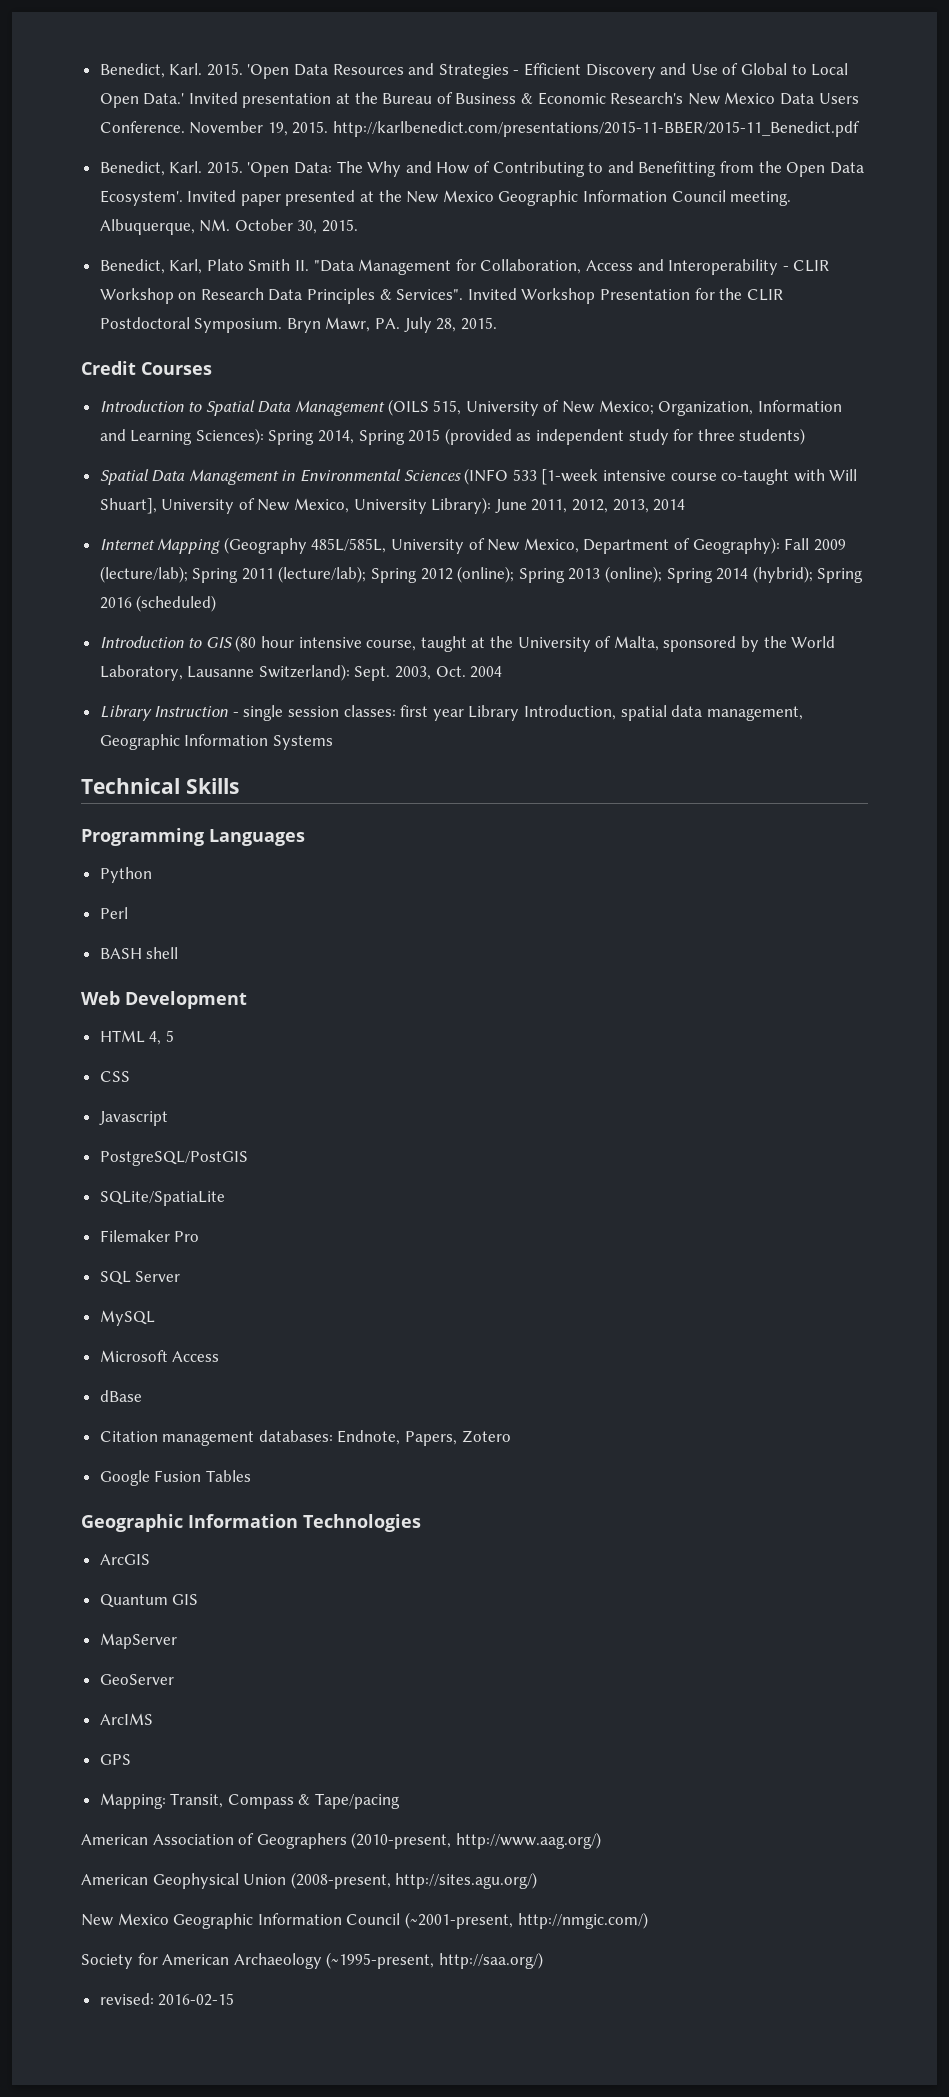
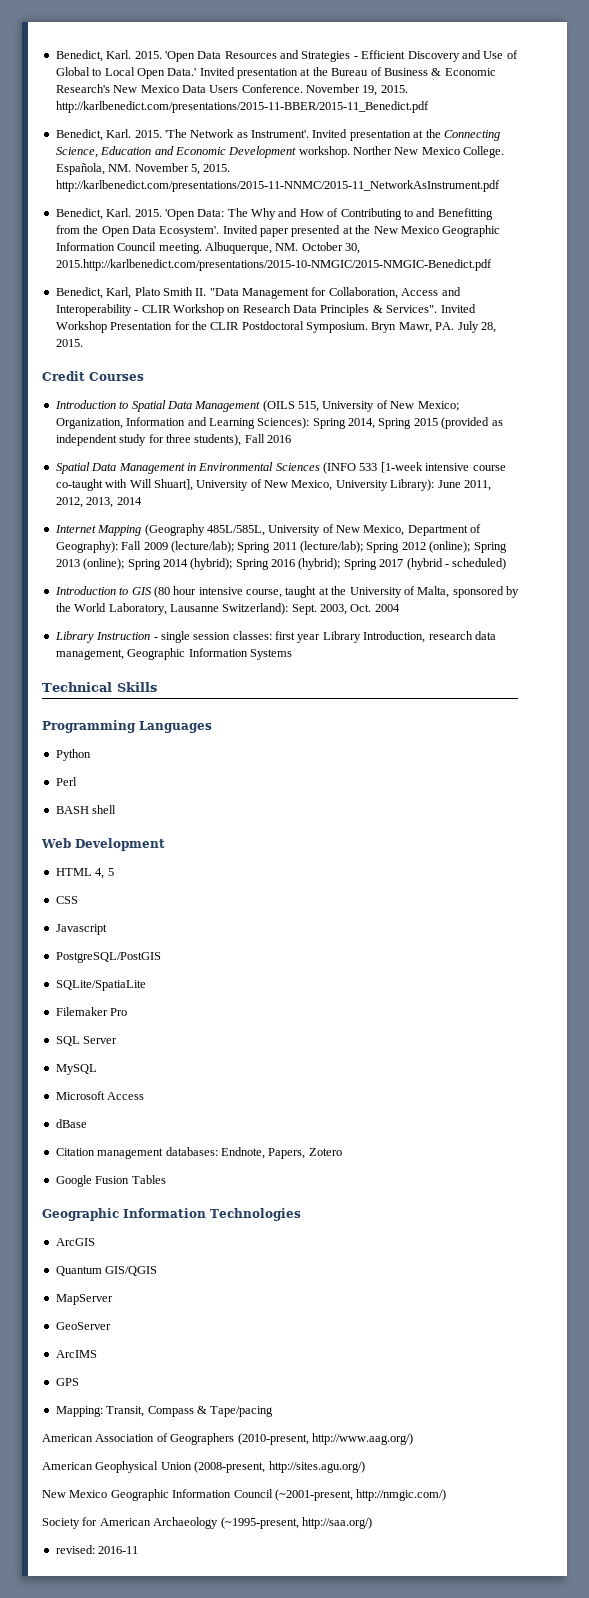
(861, 129) none -> [55,129,500,141] [55,146,505,158] [55,163,231,175] [55,180,500,192] // Benedict, Karl. 2015. 'The Network as Instrument'. Invited presentation at the Connecting Science, Education and Economic Development workshop. Norther New Mexico College. Española, NM. November 5, 2015. http://karlbenedict.com/presentations/2015-11-NNMC/2015-11_NetworkAsInstrument.pdf
[322,219,359,232] 2015. -> [55,259,492,271] 2015.http://karlbenedict.com/presentations/2015-10-NMGIC/2015-NMGIC-Benedict.pdf
[739,428,806,445] students) -> [194,434,291,446] students), Fall 2016
[136,595,217,612] (scheduled) -> [298,558,507,570] (hybrid); Spring 2017 (hybrid - scheduled)
[620,705,667,721] spatial -> [428,631,473,640] research
[172,1594,199,1605] GIS -> [105,1266,158,1276] GIS/QGIS
[158,1993,235,2006] 2016-02-15 -> [98,1546,139,1554] 2016-11

